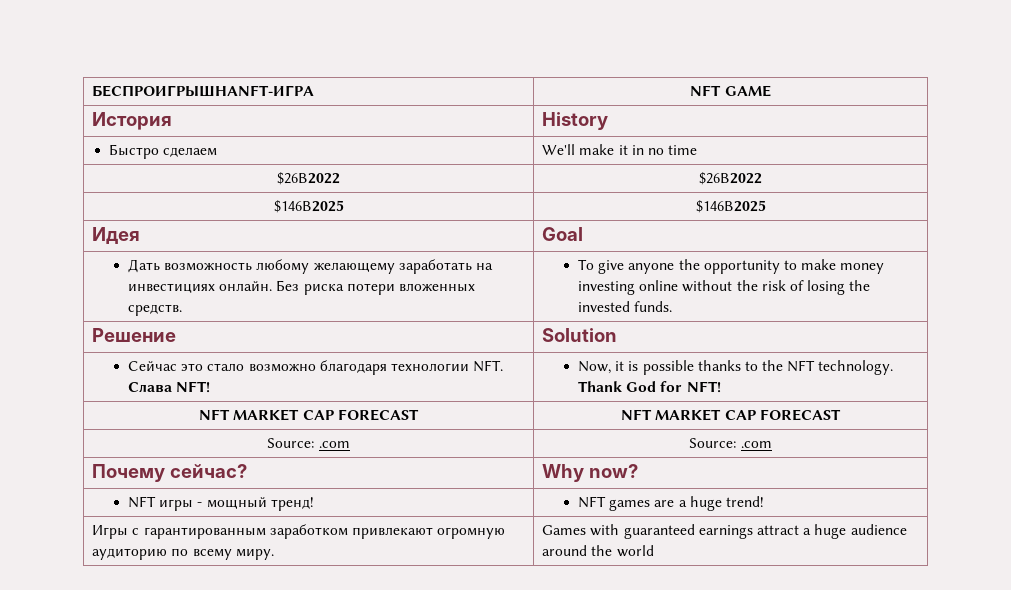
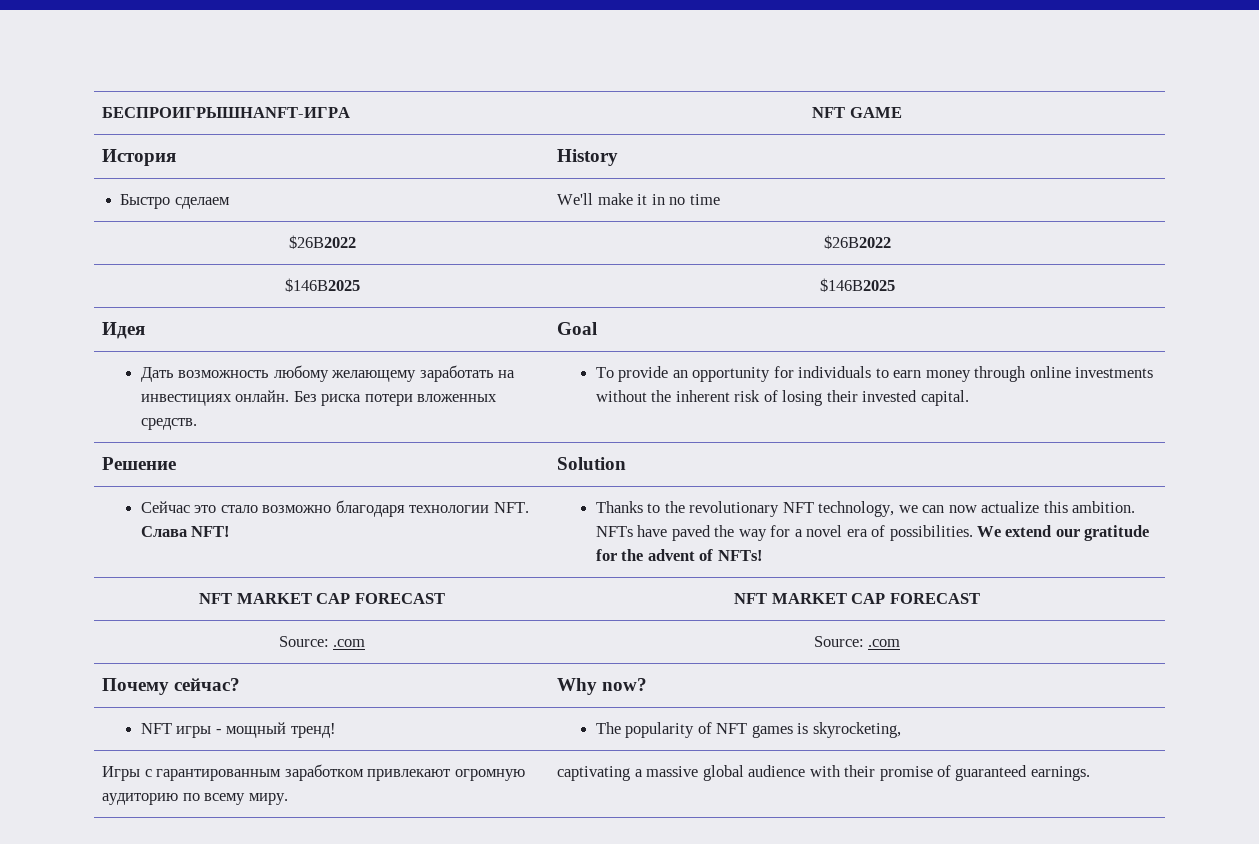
[598,259,885,274] [577,280,679,295] give anyone the opportunity to make money investing online -> [618,366,1153,382] provide an opportunity for individuals to earn money through online investments
(758, 285) none -> [675,390,730,402] inherent
[849,280,871,291] [577,301,673,312] the invested funds. -> [826,390,969,406] their invested capital.
[577,360,894,375] [577,381,721,393] Now, it is possible thanks to the NFT technology. Thank God for NFT! -> [595,501,1135,517] [595,525,1150,541] [595,549,763,561] Thanks to the revolutionary NFT technology, we can now actualize this ambition. NFTs have paved the way for a novel era of possibilities. We extend our gratitude for the advent of NFTs!
[577,496,764,511] NFT games are a huge trend! -> [595,722,901,738] The popularity of NFT games is skyrocketing,
[542,524,907,539] [542,545,654,557] Games with guaranteed earnings attract a huge audience around the world -> [557,765,1090,781] captivating a massive global audience with their promise of guaranteed earnings.

